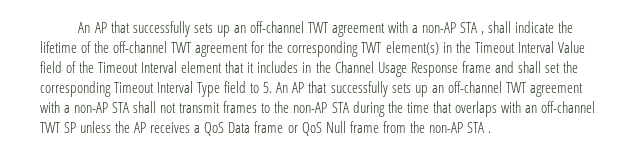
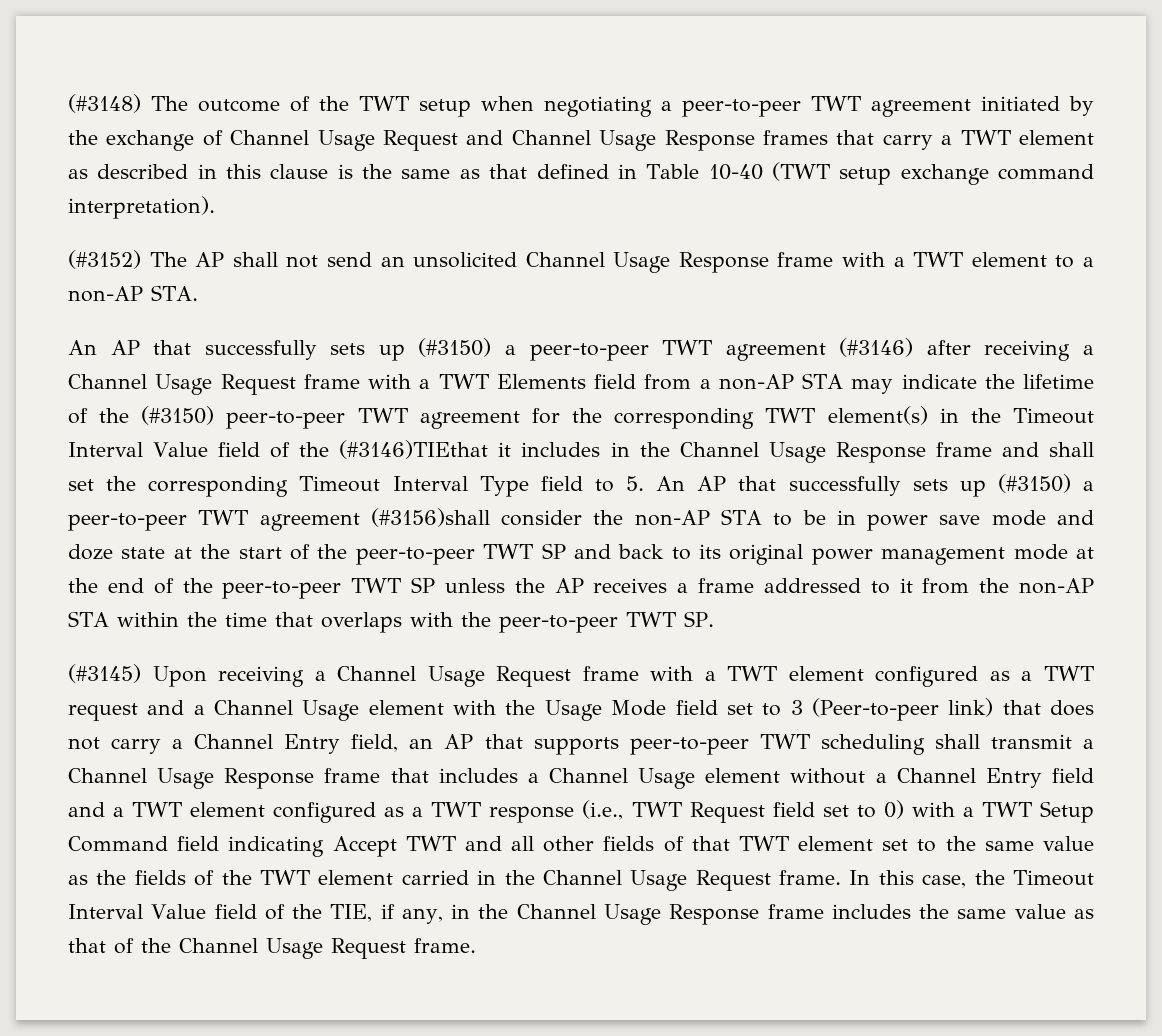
[78,21,512,37] An AP that successfully sets up an off-channel TWT agreement with a non-AP STA , shall -> [68,94,1094,117] [68,130,1094,151] [68,162,1095,185] [68,196,215,219] [68,250,1095,273] [68,285,198,302] [68,338,1094,361] [68,373,894,395] (#3148) The outcome of the TWT setup when negotiating a peer-to-peer TWT agreement initiated by the exchange of Channel Usage Request and Channel Usage Response frames that carry a TWT element as described in this clause is the same as that defined in Table 10-40 (TWT setup exchange command interpretation). // (#3152) The AP shall not send an unsolicited Channel Usage Response frame with a TWT element to a non-AP STA. // An AP that successfully sets up (#3150) a peer-to-peer TWT agreement (#3146) after receiving a Channel Usage Request frame with a TWT Elements field from a non-AP STA may
[113,41,168,53] off-channel -> [141,406,346,429] (#3150) peer-to-peer
[98,61,245,73] Timeout Interval element that -> [339,440,489,459] (#3146)TIEthat
[431,81,583,97] [40,101,595,117] an off-channel TWT agreement with a non-AP STA shall not transmit frames to the non-AP STA during the time that overlaps with an off-channel -> [997,474,1094,493] [68,508,1095,531] [68,543,1095,565] [68,578,342,599] (#3150) a peer-to-peer TWT agreement (#3156)shall consider the non-AP STA to be in power save mode and doze state at the start of the peer-to-peer TWT SP and back to its original power management mode at the end of the peer-to-peer
[204,121,491,136] QoS Data frame or QoS Null frame from the non-AP STA . -> [698,578,1095,594] [68,611,714,633] [68,664,1094,687] [68,698,1095,721] [68,734,1095,755] [68,768,1094,789] [68,800,1095,823] [68,836,1094,857] [68,870,1095,891] [68,904,1094,925] [68,938,476,959] frame addressed to it from the non-AP STA within the time that overlaps with the peer-to-peer TWT SP. // (#3145) Upon receiving a Channel Usage Request frame with a TWT element configured as a TWT request and a Channel Usage element with the Usage Mode field set to 3 (Peer-to-peer link) that does not carry a Channel Entry field, an AP that supports peer-to-peer TWT scheduling shall transmit a Channel Usage Response frame that includes a Channel Usage element without a Channel Entry field and a TWT element configured as a TWT response (i.e., TWT Request field set to 0) with a TWT Setup Command field indicating Accept TWT and all other fields of that TWT element set to the same value as the fields of the TWT element carried in the Channel Usage Request frame. In this case, the Timeout Interval Value field of the TIE, if any, in the Channel Usage Response frame includes the same value as that of the Channel Usage Request frame.

